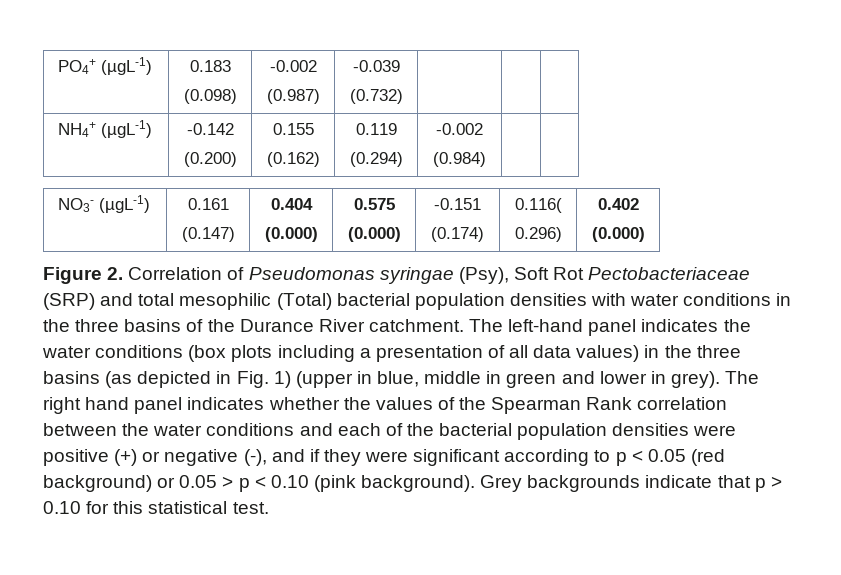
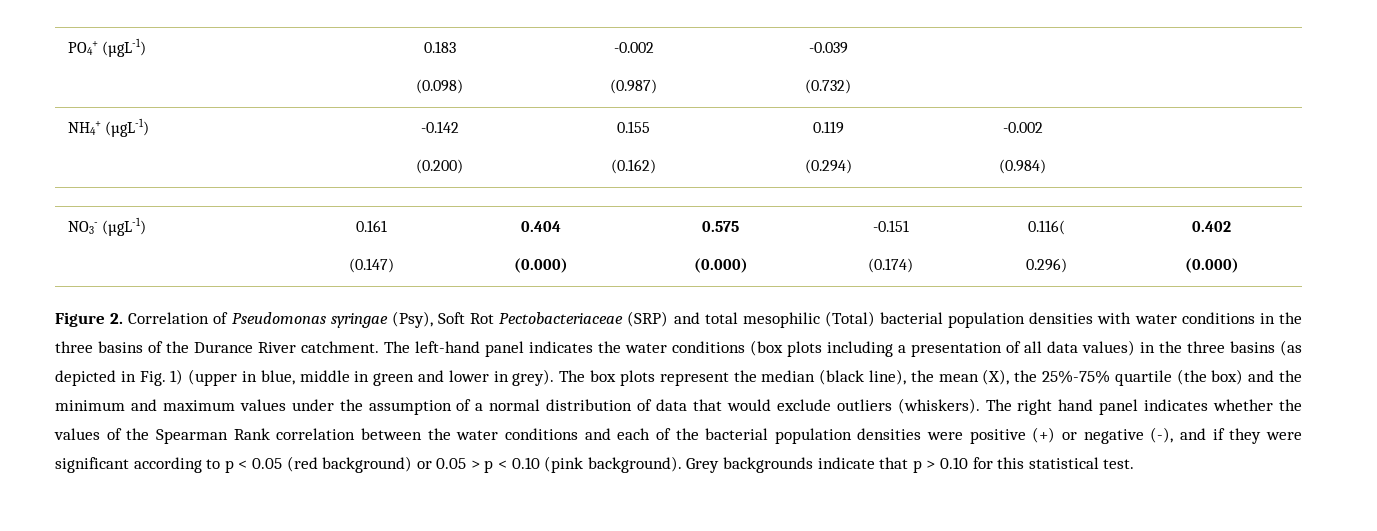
(760, 377) none -> [590,369,1302,386] [55,398,1012,415] box plots represent the median (black line), the mean (X), the 25%-75% quartile (the box) and the minimum and maximum values under the assumption of a normal distribution of data that would exclude outliers (whiskers). The

